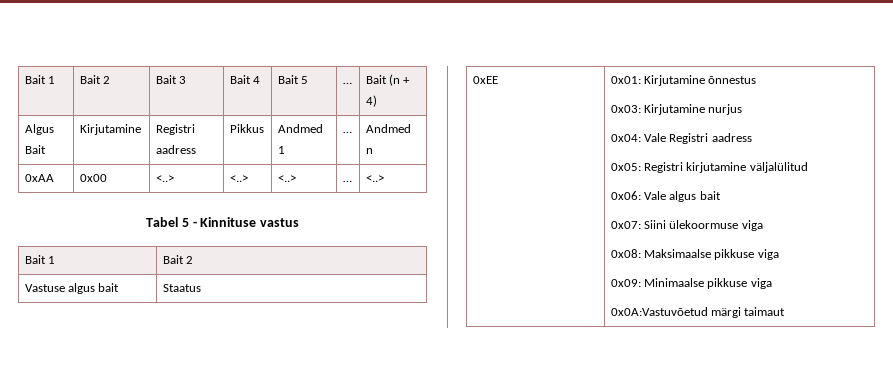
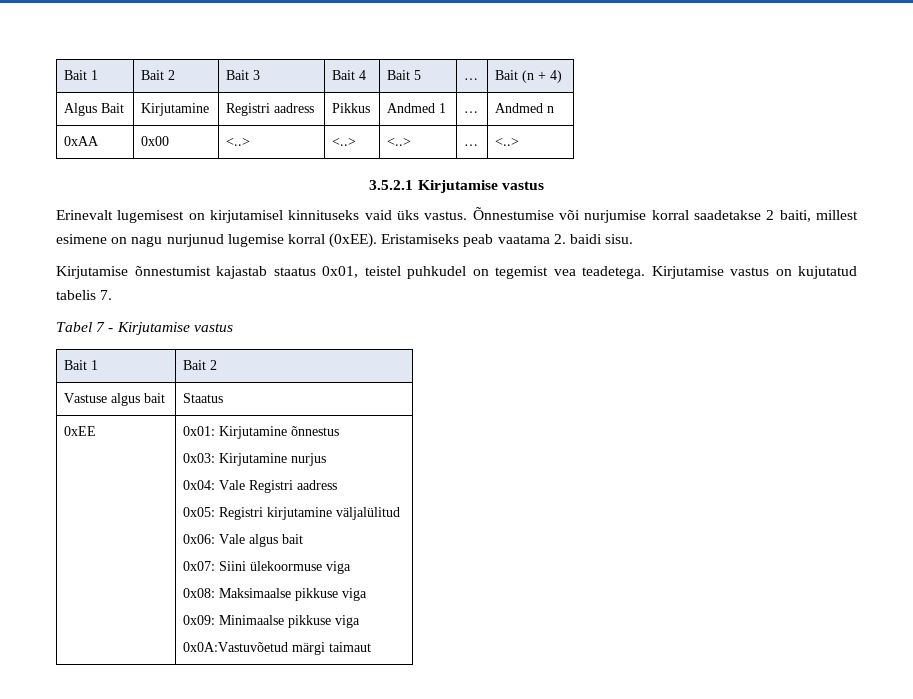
[145,217,257,227] Tabel 5 - Kinnituse -> [369,180,544,193] [56,207,859,223] [56,233,634,248] [56,266,857,279] [56,290,113,300] [56,322,190,335] 3.5.2.1 Kirjutamise vastus // Erinevalt lugemisest on kirjutamisel kinnituseks vaid üks vastus. Õnnestumise või nurjumise korral saadetakse 2 baiti, millest esimene on nagu nurjunud lugemise korral (0xEE). Eristamiseks peab vaatama 2. baidi sisu. // Kirjutamise õnnestumist kajastab staatus 0x01, teistel puhkudel on tegemist vea teadetega. Kirjutamise vastus on kujutatud tabelis 7. // Tabel 7 - Kirjutamise

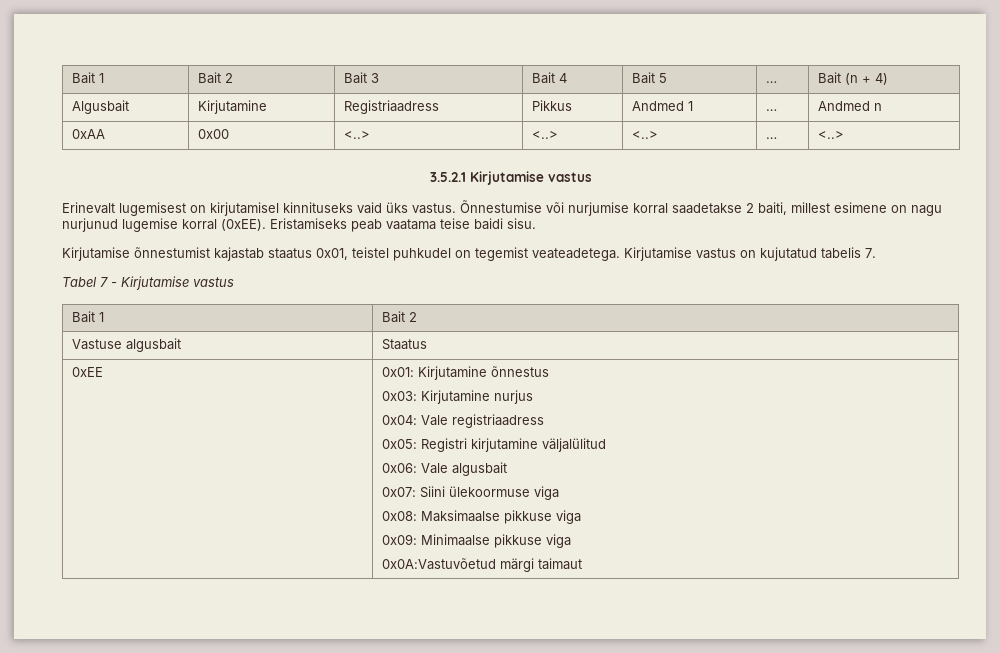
[63,103,124,116] Algus Bait -> [72,100,130,114] Algusbait
[225,103,314,116] Registri aadress -> [344,100,440,114] Registriaadress
[553,234,566,244] 2. -> [440,218,470,229] teise
[553,266,645,279] vea teadetega. -> [532,248,620,261] veateadetega.
[110,393,165,406] algus bait -> [126,338,182,352] algusbait
[248,480,337,493] Registri aadress -> [452,414,545,428] registriaadress
[248,534,303,547] algus bait -> [452,462,508,476] algusbait

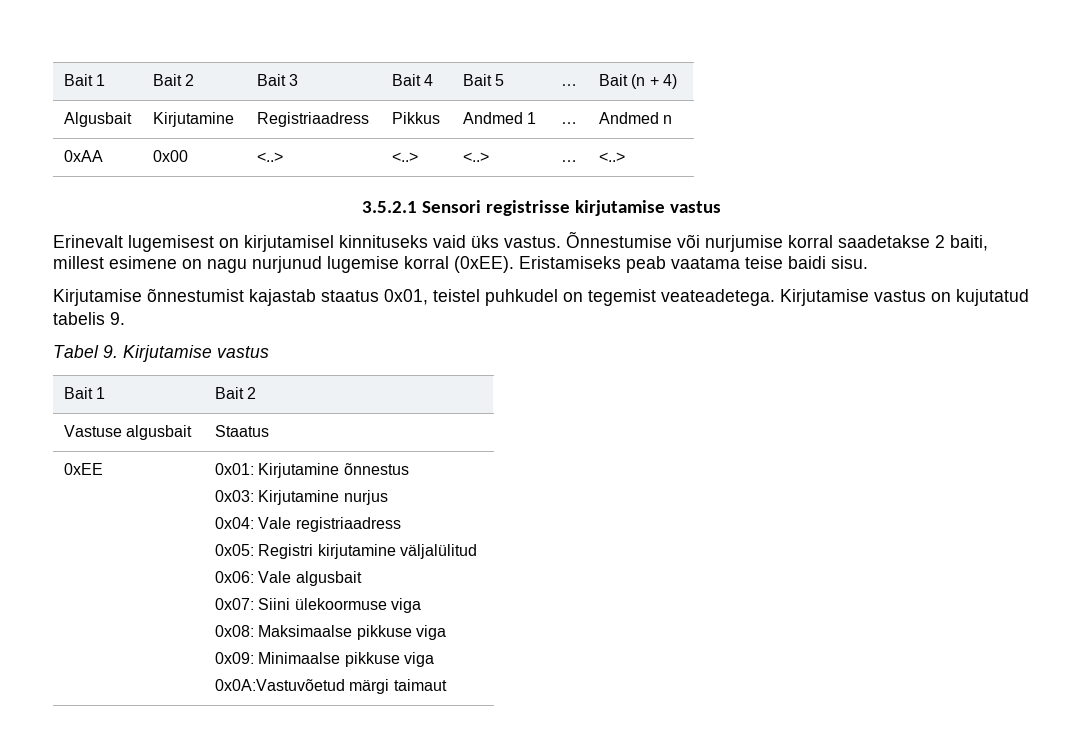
[470,171,544,185] Kirjutamise -> [422,200,665,216] Sensori registrisse kirjutamise
[865,248,876,258] 7. -> [110,312,125,325] 9.
[100,277,117,287] 7 - -> [103,345,118,358] 9.

